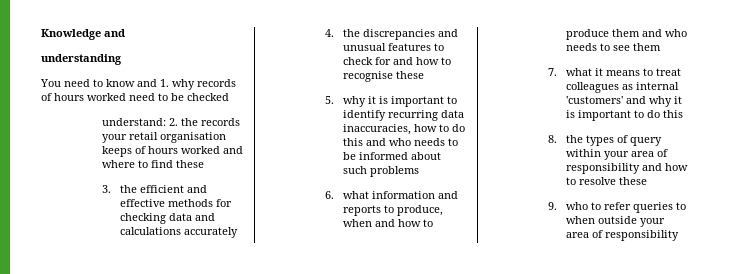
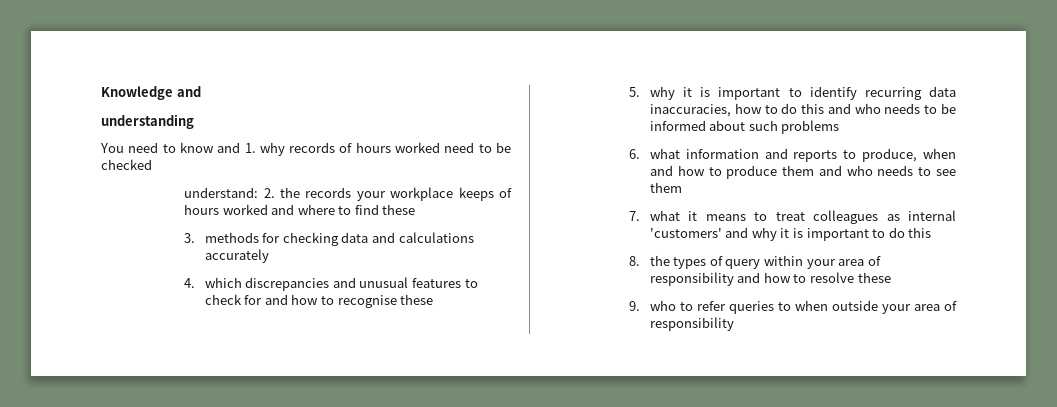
[128,132,226,143] retail organisation -> [390,187,454,201] workplace
[120,185,208,193] [120,199,166,207] the efficient and effective -> (196, 238) none
[343,29,361,37] the -> [204,277,242,288] which

